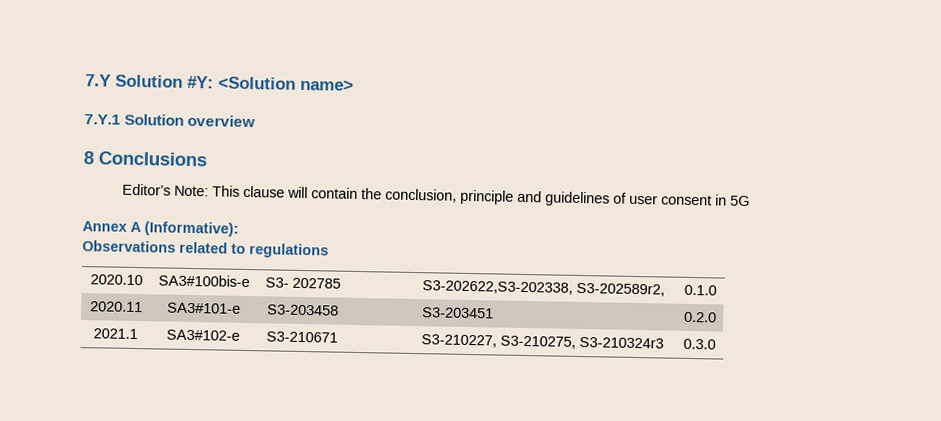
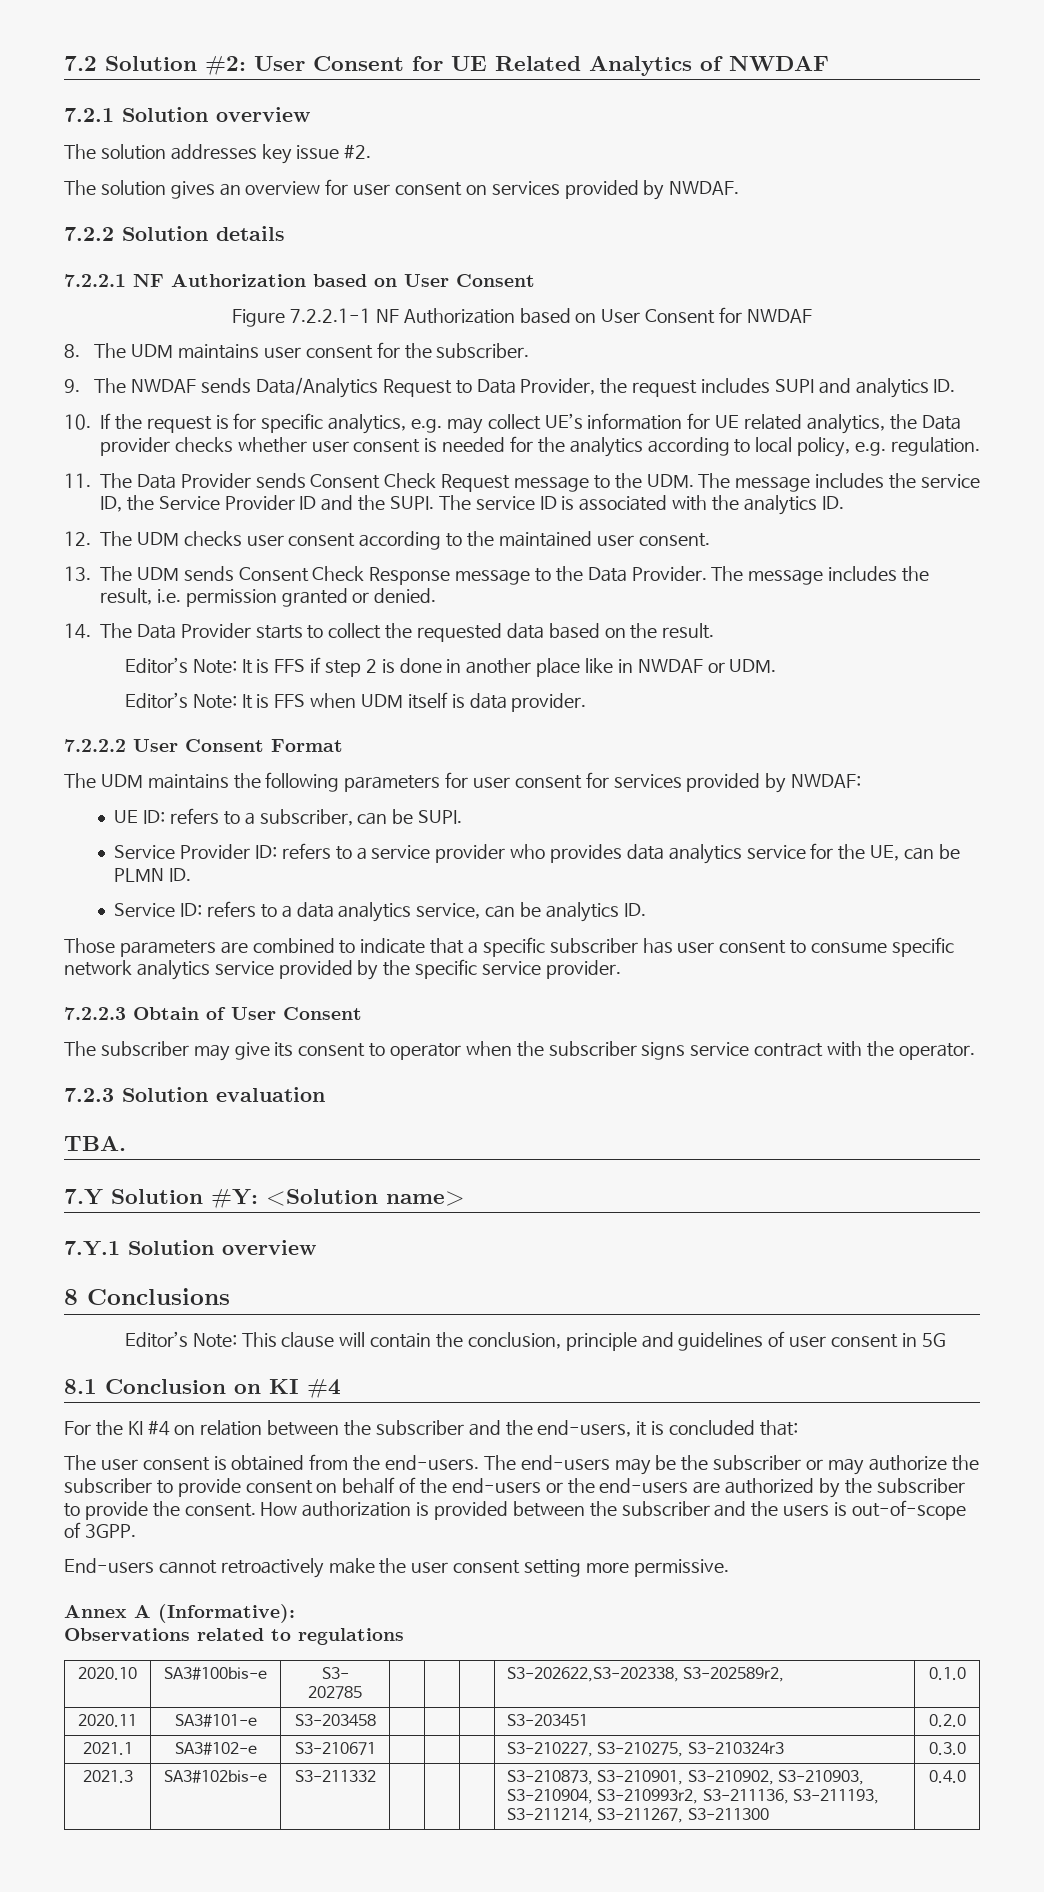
(85, 80) none -> [64,56,829,76] [64,107,310,122] [64,144,372,164] [64,179,740,200] [64,226,285,241] [64,274,535,287] [232,307,812,327] [64,342,530,359] [64,377,956,398] [64,413,961,434] [100,436,980,457] [64,473,980,492] [100,495,844,515] [64,531,710,550] [64,566,930,585] [100,588,437,607] [64,623,715,642] [124,657,777,677] [124,692,587,712] [64,739,343,752] [64,772,862,793] [114,808,463,826] [114,843,960,864] [114,868,192,882] [114,901,646,922] [64,937,954,957] [64,959,621,980] [64,1007,362,1020] [64,1041,975,1061] [64,1087,325,1102] [64,1136,126,1151] 7.2 Solution #2: User Consent for UE Related Analytics of NWDAF // 7.2.1 Solution overview // The solution addresses key issue #2. // The solution gives an overview for user consent on services provided by NWDAF. // 7.2.2 Solution details // 7.2.2.1 NF Authorization based on User Consent // Figure 7.2.2.1-1 NF Authorization based on User Consent for NWDAF // 8. The UDM maintains user consent for the subscriber. // 9. The NWDAF sends Data/Analytics Request to Data Provider, the request includes SUPI and analytics ID. // 10. If the request is for specific analytics, e.g. may collect UE’s information for UE related analytics, the Data provider checks whether user consent is needed for the analytics according to local policy, e.g. regulation. // 11. The Data Provider sends Consent Check Request message to the UDM. The message includes the service ID, the Service Provider ID and the SUPI. The service ID is associated with the analytics ID. // 12. The UDM checks user consent according to the maintained user consent. // 13. The UDM sends Consent Check Response message to the Data Provider. The message includes the result, i.e. permission granted or denied. // 14. The Data Provider starts to collect the requested data based on the result. // Editor’s Note: It is FFS if step 2 is done in another place like in NWDAF or UDM. // Editor’s Note: It is FFS when UDM itself is data provider. // 7.2.2.2 User Consent Format // The UDM maintains the following parameters for user consent for services provided by NWDAF: // UE ID: refers to a subscriber, can be SUPI. // Service Provider ID: refers to a service provider who provides data analytics service for the UE, can be PLMN ID. // Service ID: refers to a data analytics service, can be analytics ID. // Those parameters are combined to indicate that a specific subscriber has user consent to consume specific network analytics service provided by the specific service provider. // 7.2.2.3 Obtain of User Consent // The subscriber may give its consent to operator when the subscriber signs service contract with the operator. // 7.2.3 Solution evaluation // TBA. //
(751, 201) none -> [64,1379,341,1399] [64,1420,798,1437] [64,1454,979,1475] [64,1477,965,1498] [64,1500,966,1520] [64,1522,136,1538] [64,1558,729,1578] // 8.1 Conclusion on KI #4 // For the KI #4 on relation between the subscriber and the end-users, it is concluded that: // The user consent is obtained from the end-users. The end-users may be the subscriber or may authorize the subscriber to provide consent on behalf of the end-users or the end-users are authorized by the subscriber to provide the consent. How authorization is provided between the subscriber and the users is out-of-scope of 3GPP. // End-users cannot retroactively make the user consent setting more permissive.
(716, 344) none -> [82,1770,133,1783] [164,1770,267,1783] [294,1770,376,1782] [507,1770,865,1785] [507,1789,880,1804] [507,1808,769,1823] [928,1770,966,1783] // 2021.3 | SA3#102bis-e | S3-211332 | | | | S3-210873, S3-210901, S3-210902, S3-210903, S3-210904, S3-210993r2, S3-211136, S3-211193, S3-211214, S3-211267, S3-211300 | 0.4.0

